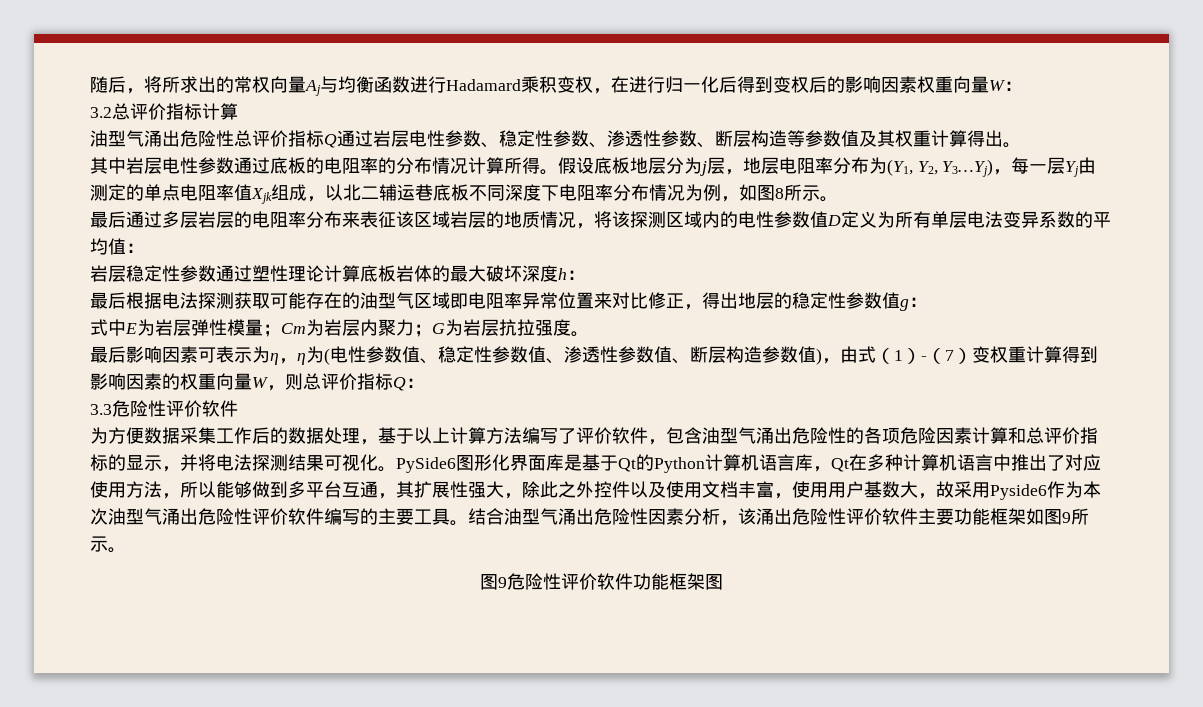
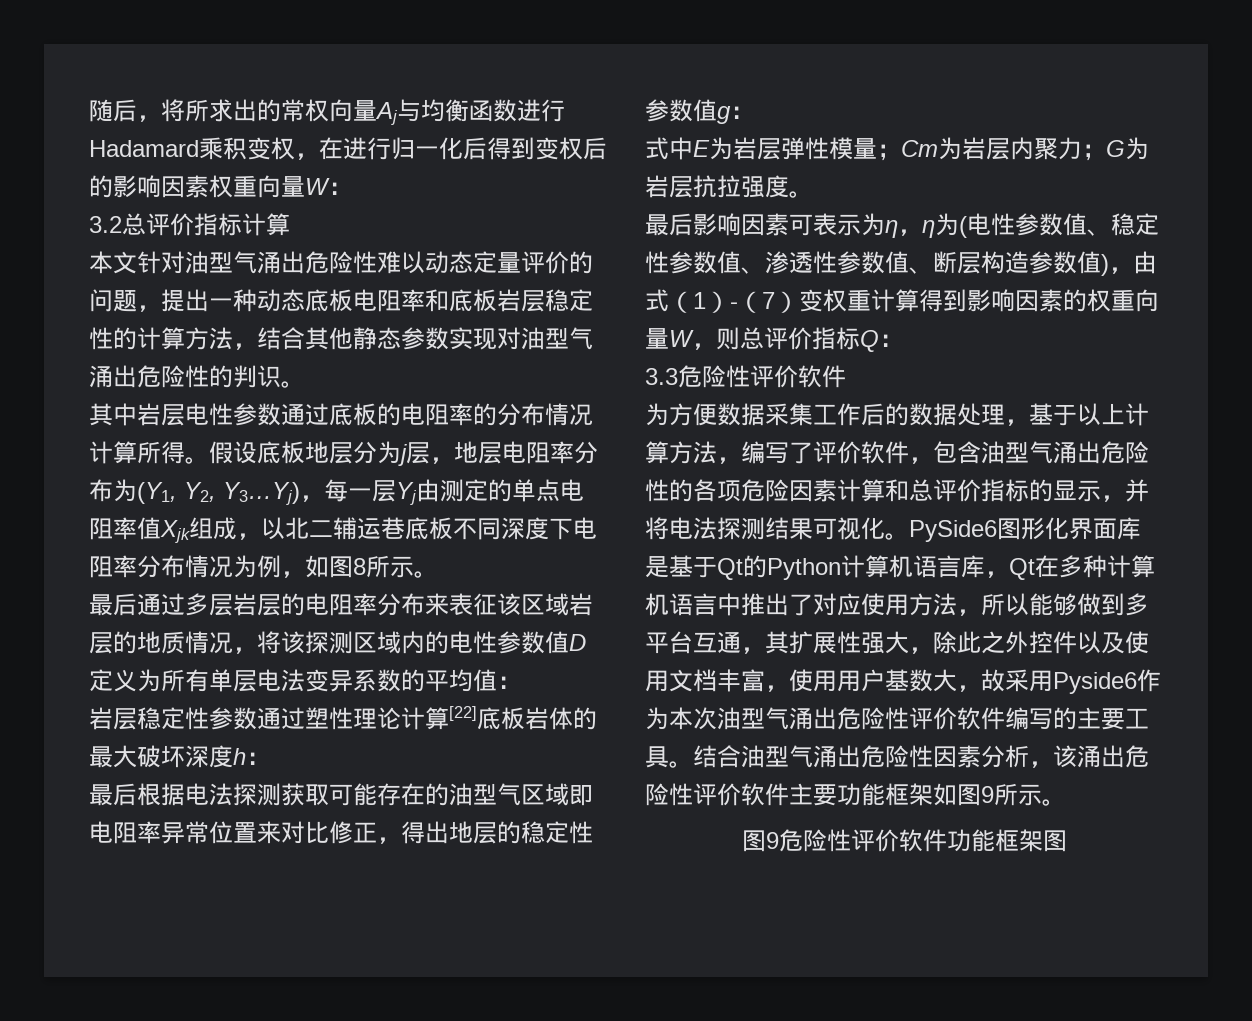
[90,130,1003,148] 油型气涌出危险性总评价指标Q通过岩层电性参数、稳定性参数、渗透性参数、断层构造等参数值及其权重计算得出 -> [89,251,593,274] [89,289,593,312] [89,327,593,350] [89,365,281,388] 本文针对油型气涌出危险性难以动态定量评价的问题，提出一种动态底板电阻率和底板岩层稳定性的计算方法，结合其他静态参数实现对油型气涌出危险性的判识
(360, 273) none -> [449,706,477,721] [22]
(522, 435) none -> [717,457,741,464] ，

